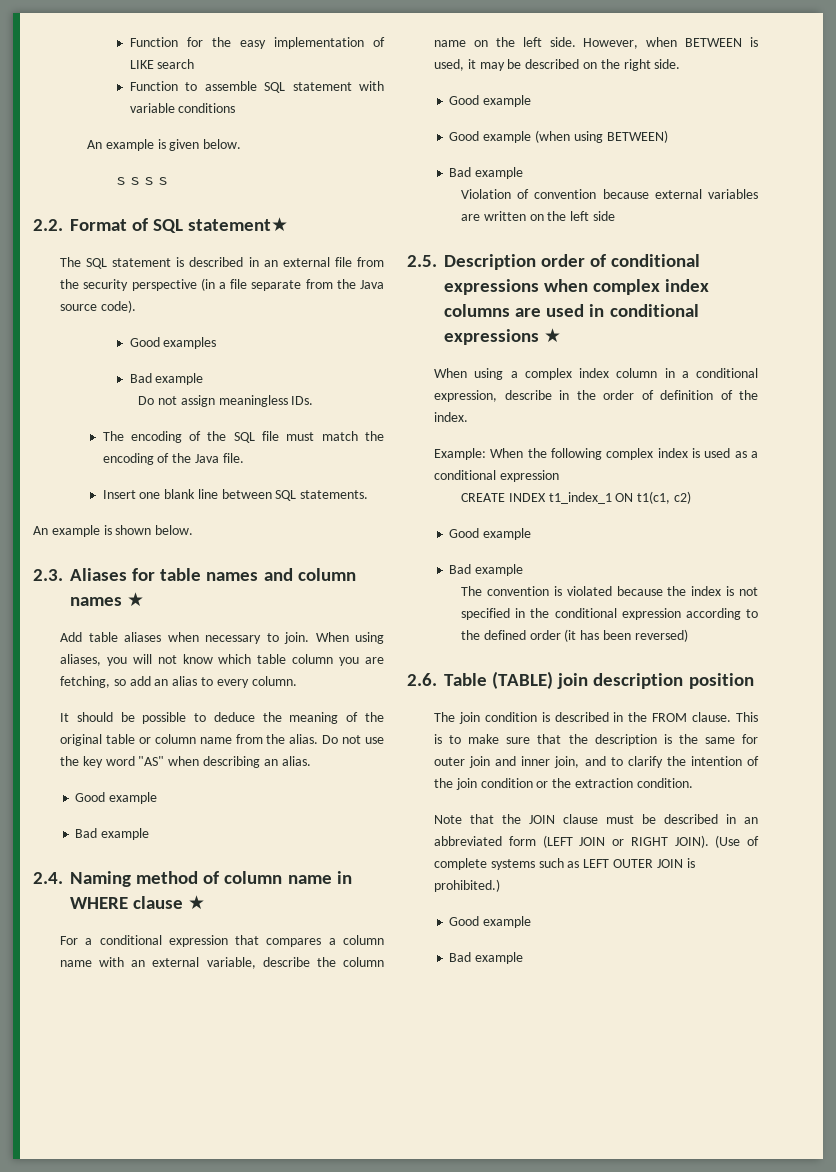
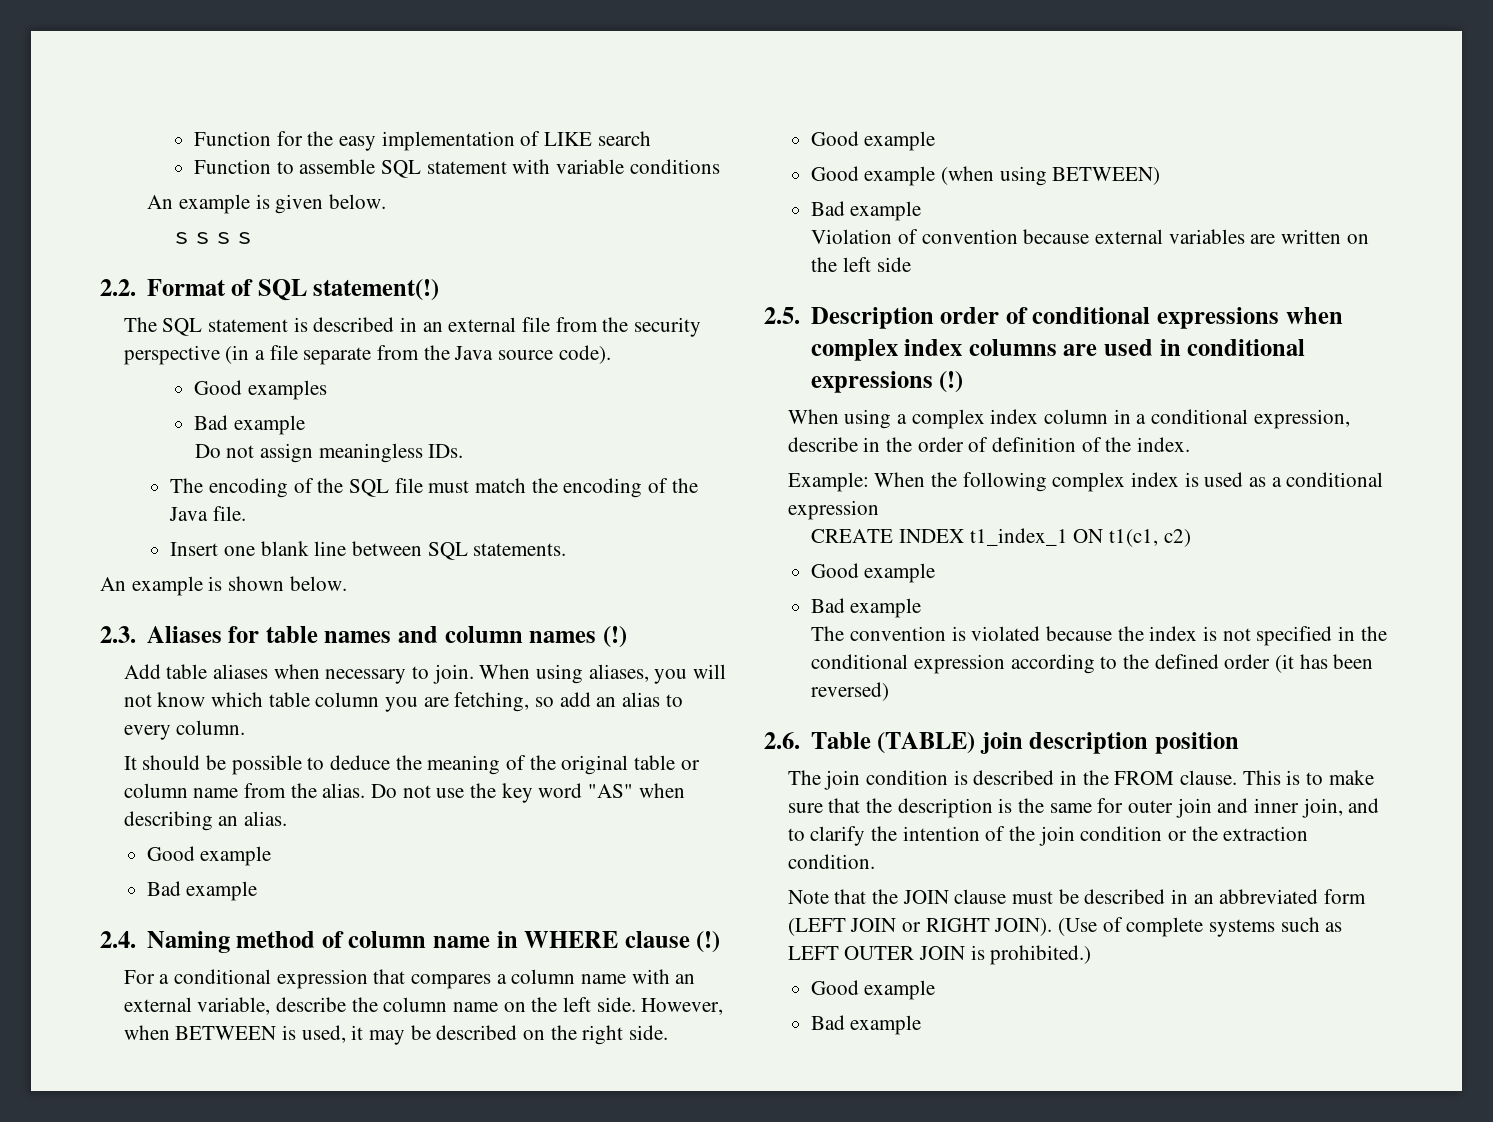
[188,217,289,232] statement★ -> [313,279,440,301] statement(!)
[127,592,145,607] ★ -> [602,626,627,648] (!)
[188,895,206,910] ★ -> [696,931,721,953] (!)
[544,328,562,343] ★ -> [939,371,964,393] (!)

